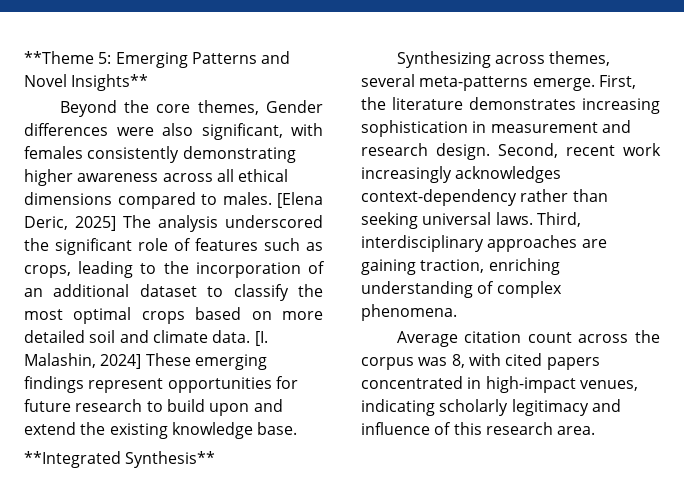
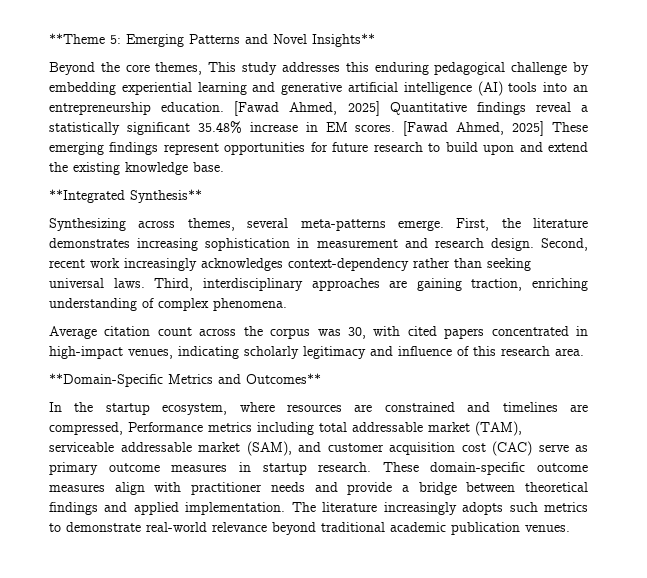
[266,100,323,113] [24,123,323,140] [24,146,296,163] [24,169,289,186] [24,192,323,209] [24,215,323,232] [24,238,323,255] [24,261,325,278] [24,284,323,301] [24,307,323,324] [24,330,268,346] [24,353,142,369] Gender differences were also significant, with females consistently demonstrating higher awareness across all ethical dimensions compared to males. [Elena Deric, 2025] The analysis underscored the significant role of features such as crops, leading to the incorporation of an additional dataset to classify the most optimal crops based on more detailed soil and climate data. [I. Malashin, 2024] -> [208,62,589,75] [49,81,588,96] [49,101,588,116] [49,121,545,136] This study addresses this enduring pedagogical challenge by embedding experiential learning and generative artificial intelligence (AI) tools into an entrepreneurship education. [Fawad Ahmed, 2025] Quantitative findings reveal a statistically significant 35.48% increase in EM scores. [Fawad Ahmed, 2025]
[451,354,465,368] 8, -> [347,327,366,339] 30,
(596, 430) none -> [49,373,321,387] [49,402,588,415] [49,421,522,436] [49,441,588,456] [49,462,588,475] [49,482,588,495] [49,502,589,515] [49,522,570,535] // **Domain-Specific Metrics and Outcomes** // In the startup ecosystem, where resources are constrained and timelines are compressed, Performance metrics including total addressable market (TAM), serviceable addressable market (SAM), and customer acquisition cost (CAC) serve as primary outcome measures in startup research. These domain-specific outcome measures align with practitioner needs and provide a bridge between theoretical findings and applied implementation. The literature increasingly adopts such metrics to demonstrate real-world relevance beyond traditional academic publication venues.

